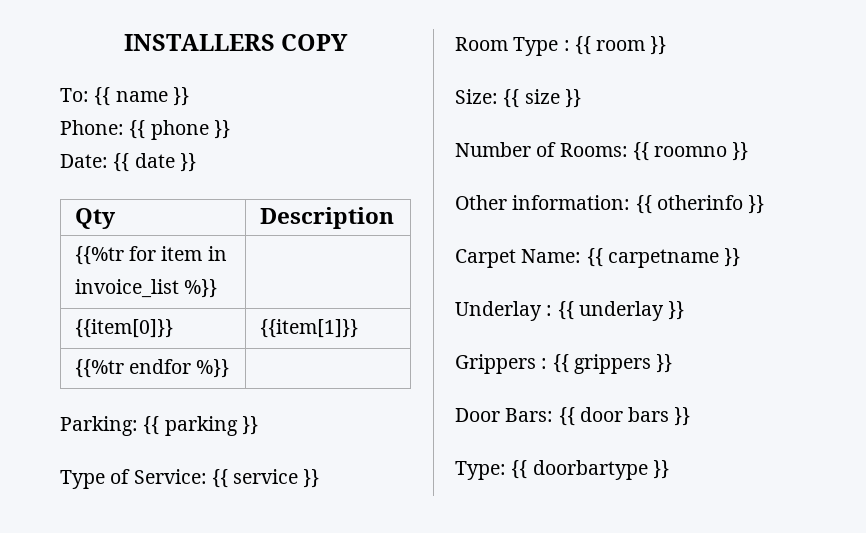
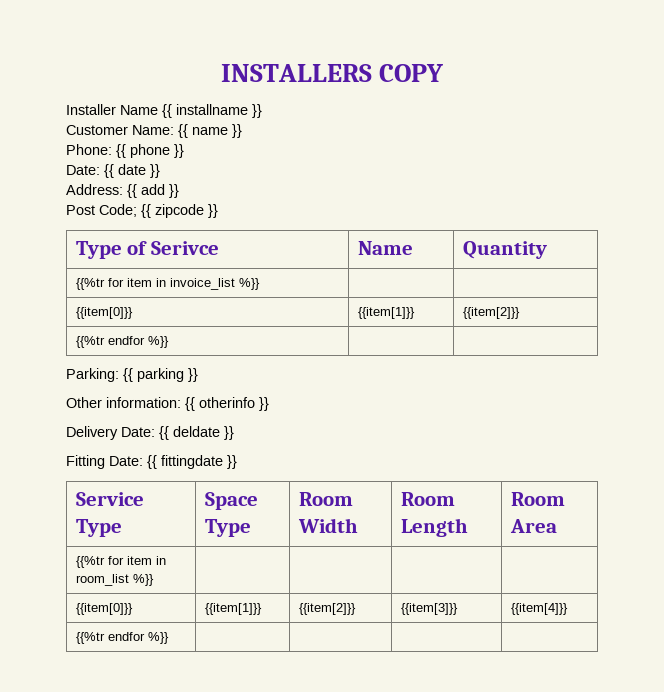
[60,88,89,102] To: -> [66,104,262,118] [66,125,174,135] Installer Name {{ installname }} // Customer Name:
[74,208,116,229] [259,207,394,229] // Qty | Description -> [66,184,179,198] [66,204,218,218] [75,241,219,259] [357,241,413,255] [462,241,547,259] // Address: {{ add }} // Post Code; {{ zipcode }} // Type of Serivce | Name | Quantity
[74,319,173,338] [259,319,358,338] [74,359,230,378] // {{item[0]}} | {{item[1]}} // {{%tr endfor %}} | -> [75,307,133,319] [357,307,415,319] [462,307,520,319] [75,336,169,348] | // {{item[0]}} | {{item[1]}} | {{item[2]}} // {{%tr endfor %}} | |
[60,469,320,489] [455,36,667,56] [455,89,581,108] [455,142,749,161] // Type of Service: {{ service }} // Room Type : {{ room }} // Size: {{ size }} // Number of Rooms: {{ roomno }} -> (198, 375) none
[455,248,741,268] [455,301,685,321] [455,354,673,374] [455,407,691,426] [455,460,669,480] Carpet Name: {{ carpetname }} // Underlay : {{ underlay }} // Grippers : {{ grippers }} // Door Bars: {{ door bars }} // Type: {{ doorbartype }} -> [66,426,234,440] [66,455,237,469] [75,492,144,506] [75,519,122,537] [204,492,258,510] [204,519,251,537] [298,492,353,506] [297,518,358,533] [400,492,455,506] [400,518,468,537] [510,492,565,506] [509,519,557,533] [75,556,166,568] [75,574,154,586] [75,603,133,615] [204,603,262,615] [298,603,356,615] [400,603,458,615] [510,603,568,615] [75,632,169,644] Delivery Date: {{ deldate }} // Fitting Date: {{ fittingdate }} // Service Type | Space Type | Room Width | Room Length | Room Area // {{%tr for item in room_list %}} | | | | // {{item[0]}} | {{item[1]}} | {{item[2]}} | {{item[3]}} | {{item[4]}} // {{%tr endfor %}} | | | |

